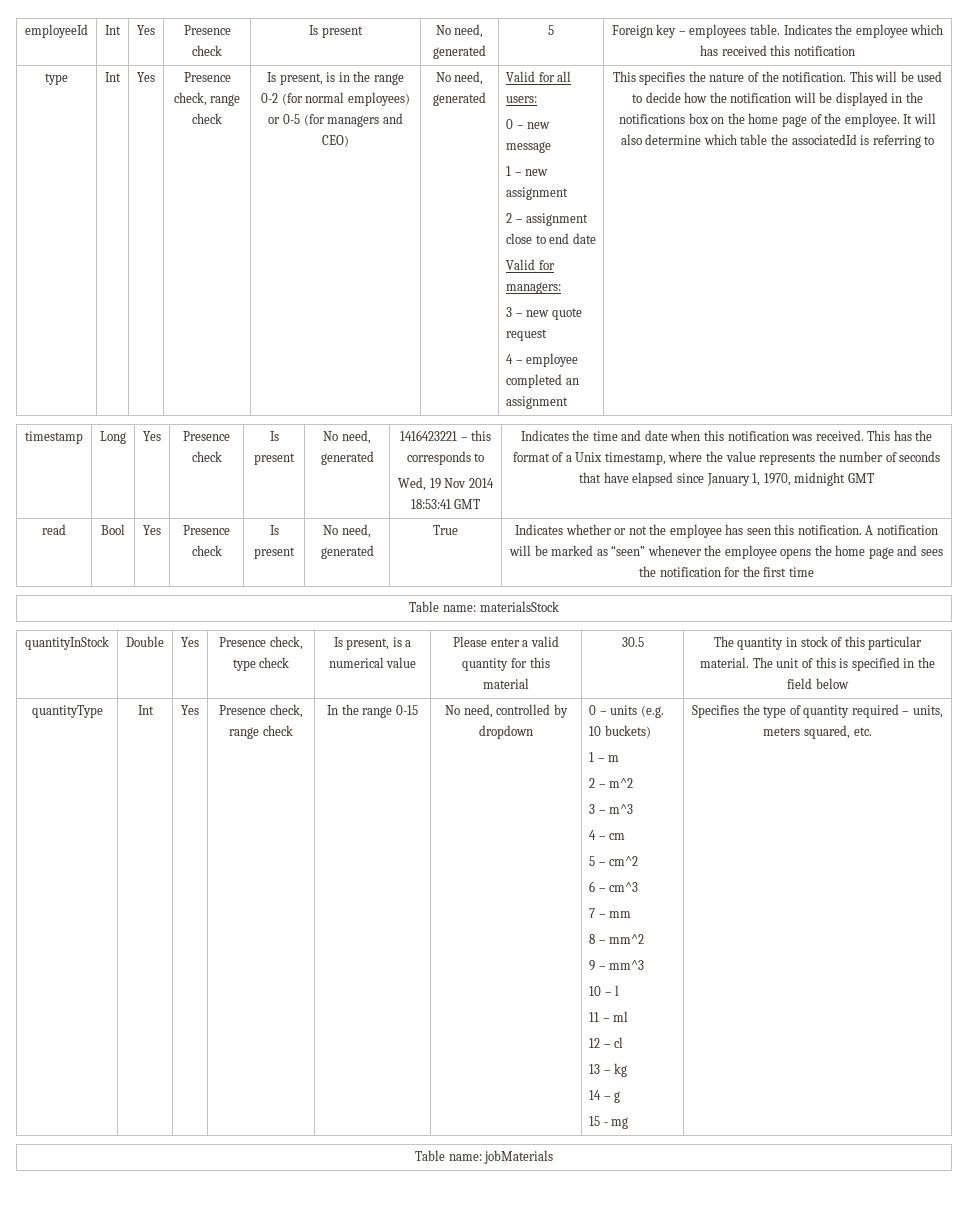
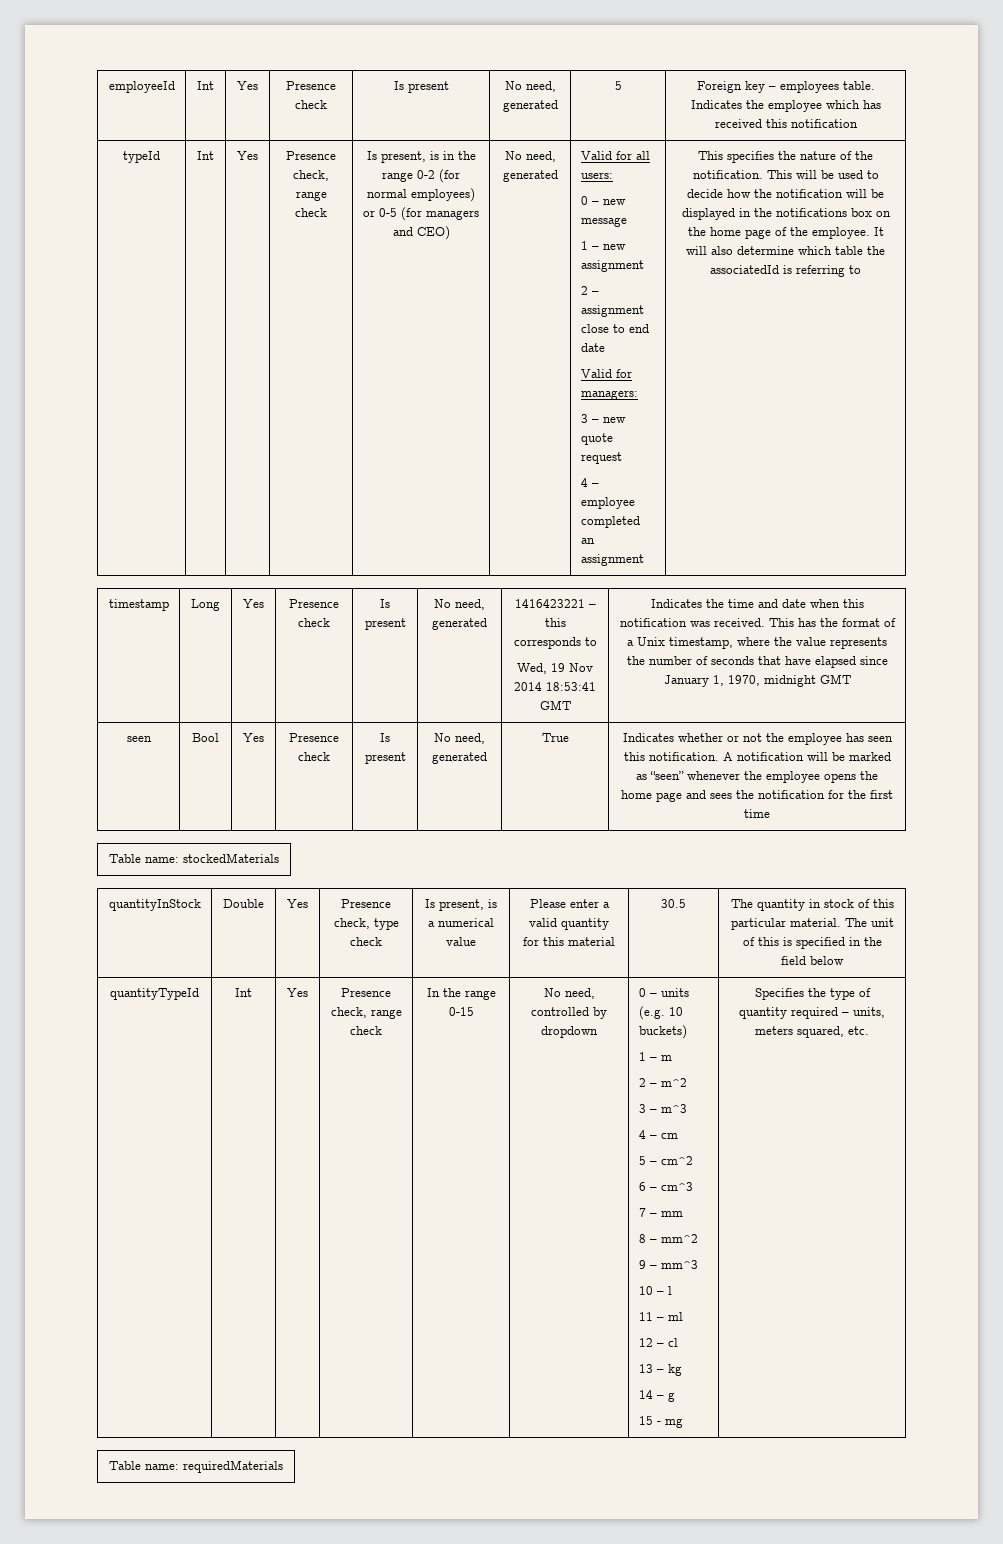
[45,73,68,85] type -> [123,151,160,163] typeId
[42,524,66,535] read -> [126,736,152,742] seen
[479,601,559,612] materialsStock -> [183,853,279,863] stockedMaterials
[31,705,103,718] quantityType -> [110,988,199,1000] quantityTypeId
[484,1150,554,1164] jobMaterials -> [183,1460,283,1473] requiredMaterials

